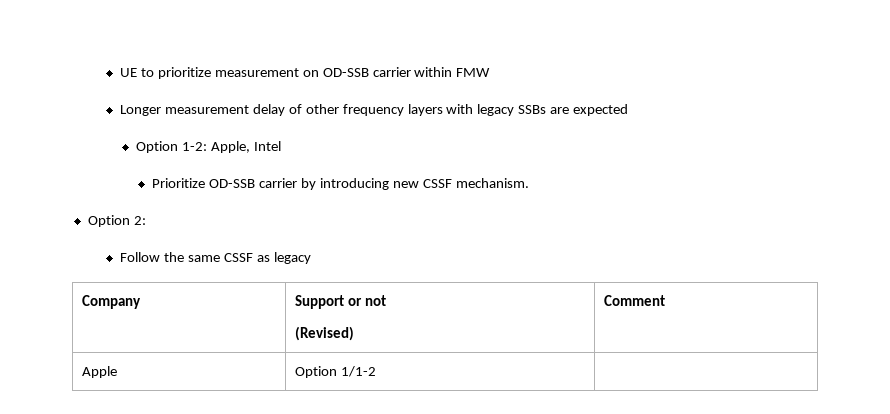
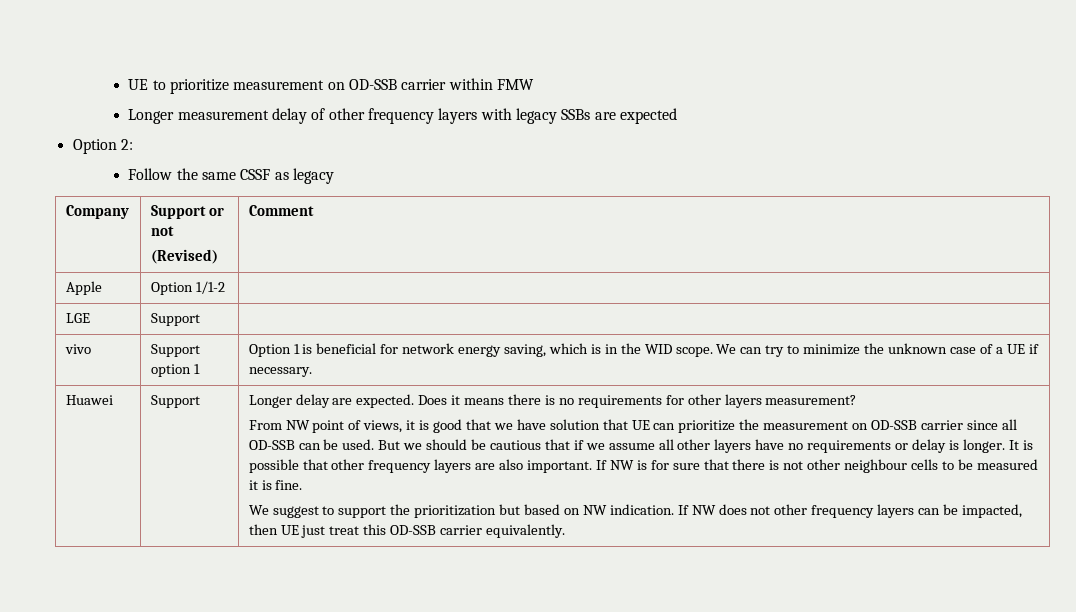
[136,141,281,153] [152,178,529,190] // Option 1-2: Apple, Intel // Prioritize OD-SSB carrier by introducing new CSSF mechanism. -> (677, 116) none
(376, 371) none -> [65,313,90,323] [150,313,200,326] [64,344,91,354] [150,344,200,357] [150,364,200,377] [248,343,1039,357] [248,367,312,377] [65,395,113,405] [150,395,200,408] [248,394,857,408] [248,419,1017,433] [248,439,1033,453] [248,459,1038,473] [248,480,303,490] [248,504,1022,518] [248,524,566,538] // LGE | Support | // vivo | Support option 1 | Option 1 is beneficial for network energy saving, which is in the WID scope. We can try to minimize the unknown case of a UE if necessary. // Huawei | Support | Longer delay are expected. Does it means there is no requirements for other layers measurement? // From NW point of views, it is good that we have solution that UE can prioritize the measurement on OD-SSB carrier since all OD-SSB can be used. But we should be cautious that if we assume all other layers have no requirements or delay is longer. It is possible that other frequency layers are also important. If NW is for sure that there is not other neighbour cells to be measured it is fine. // We suggest to support the prioritization but based on NW indication. If NW does not other frequency layers can be impacted, then UE just treat this OD-SSB carrier equivalently.

